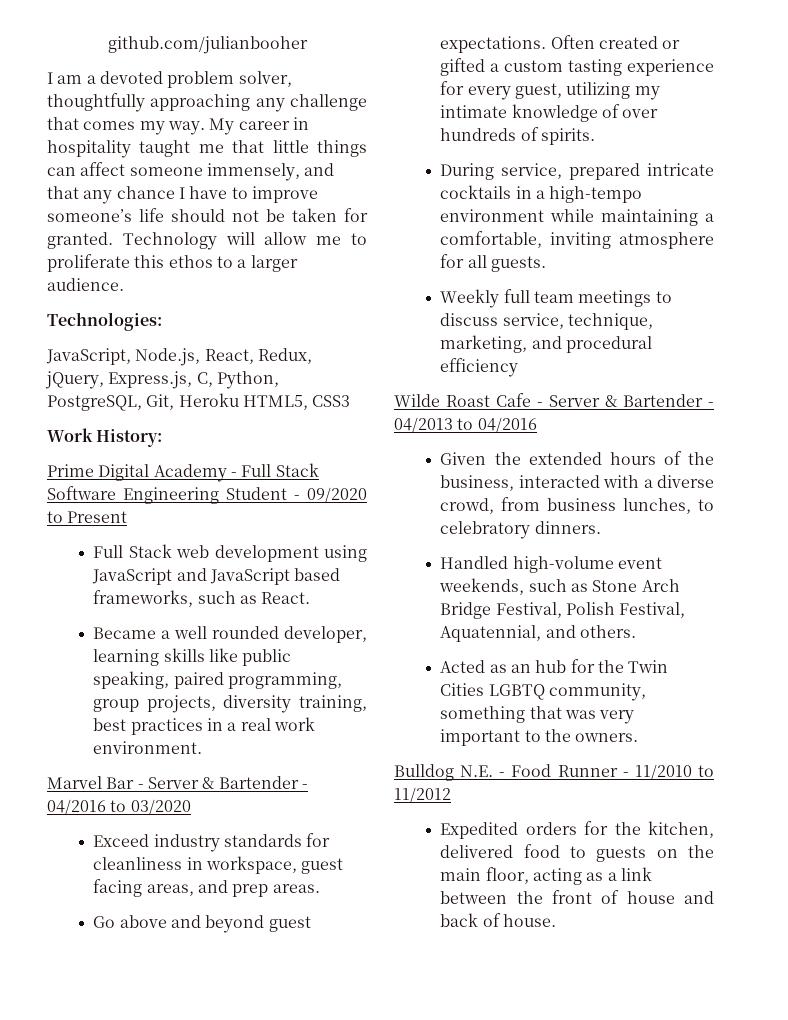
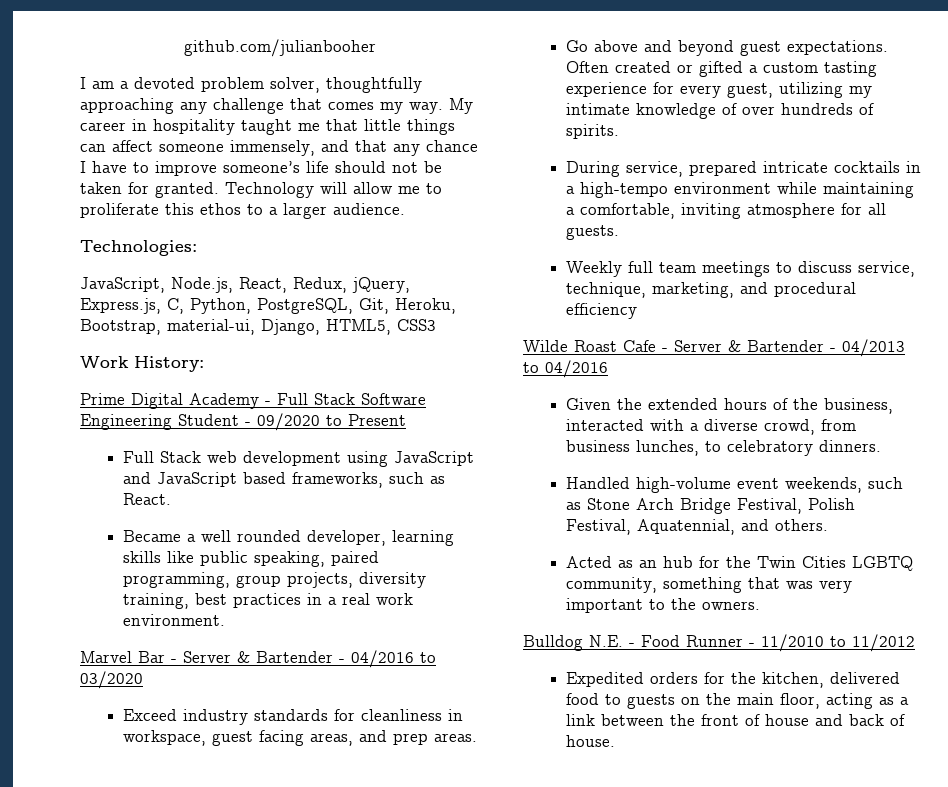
[178,393,239,407] Heroku -> [395,298,456,314] [80,319,320,335] Heroku, Bootstrap, material-ui, Django,

